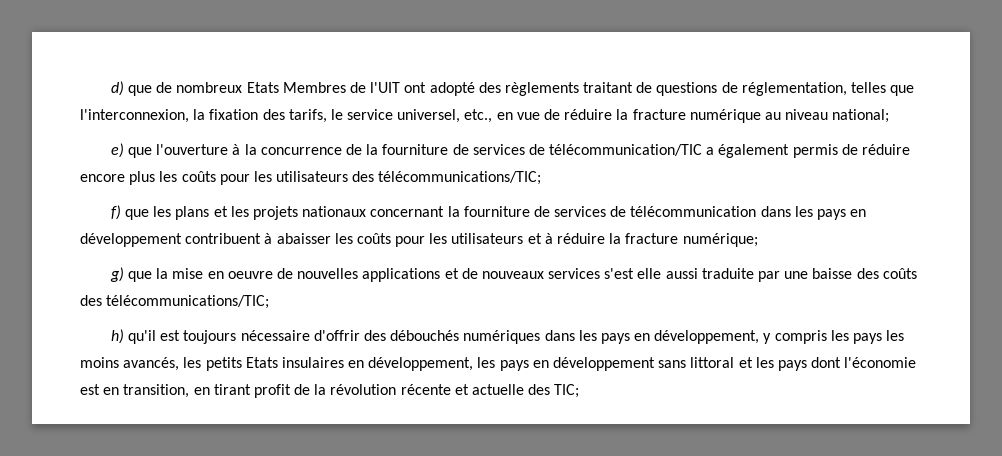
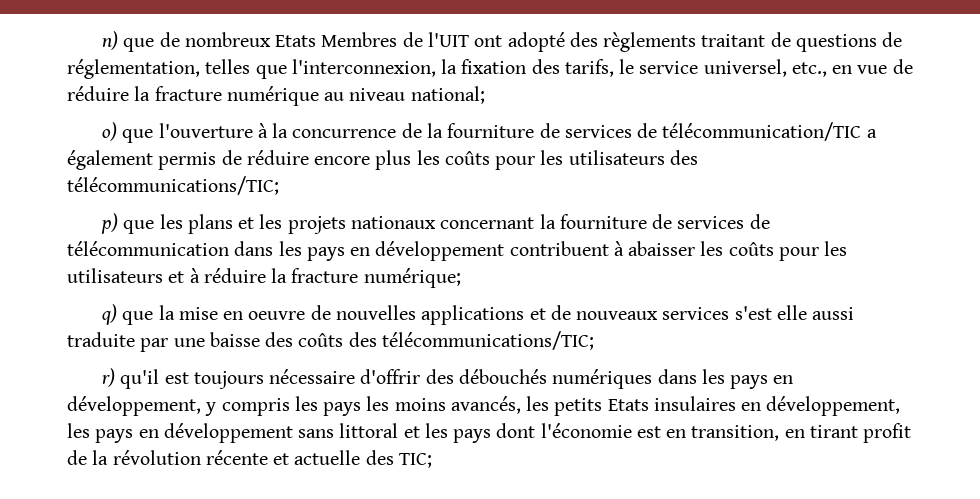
[110,81,124,96] d) -> [102,31,119,50] n)
[110,143,124,158] e) -> [102,122,118,141] o)
[110,205,121,220] f) -> [101,213,119,234] p)
[109,267,124,282] g) -> [102,304,118,325] q)
[110,329,124,344] h) -> [102,368,116,387] r)

